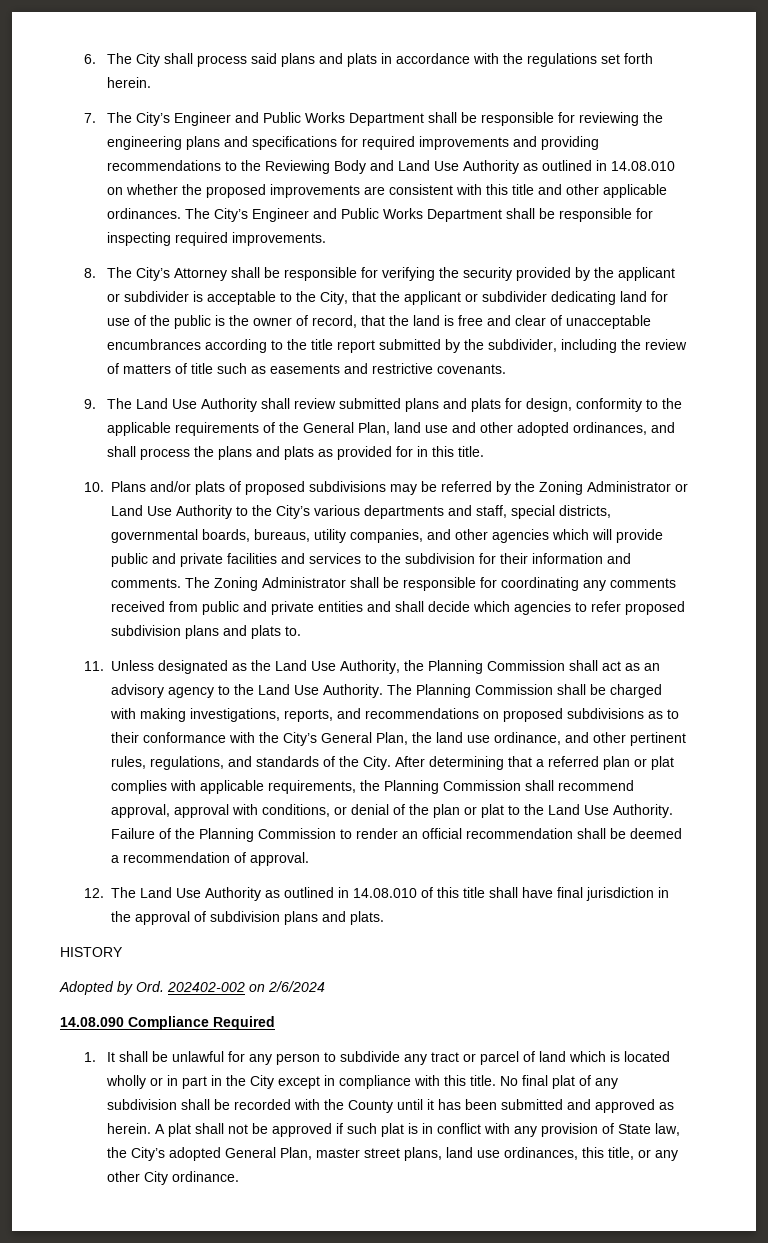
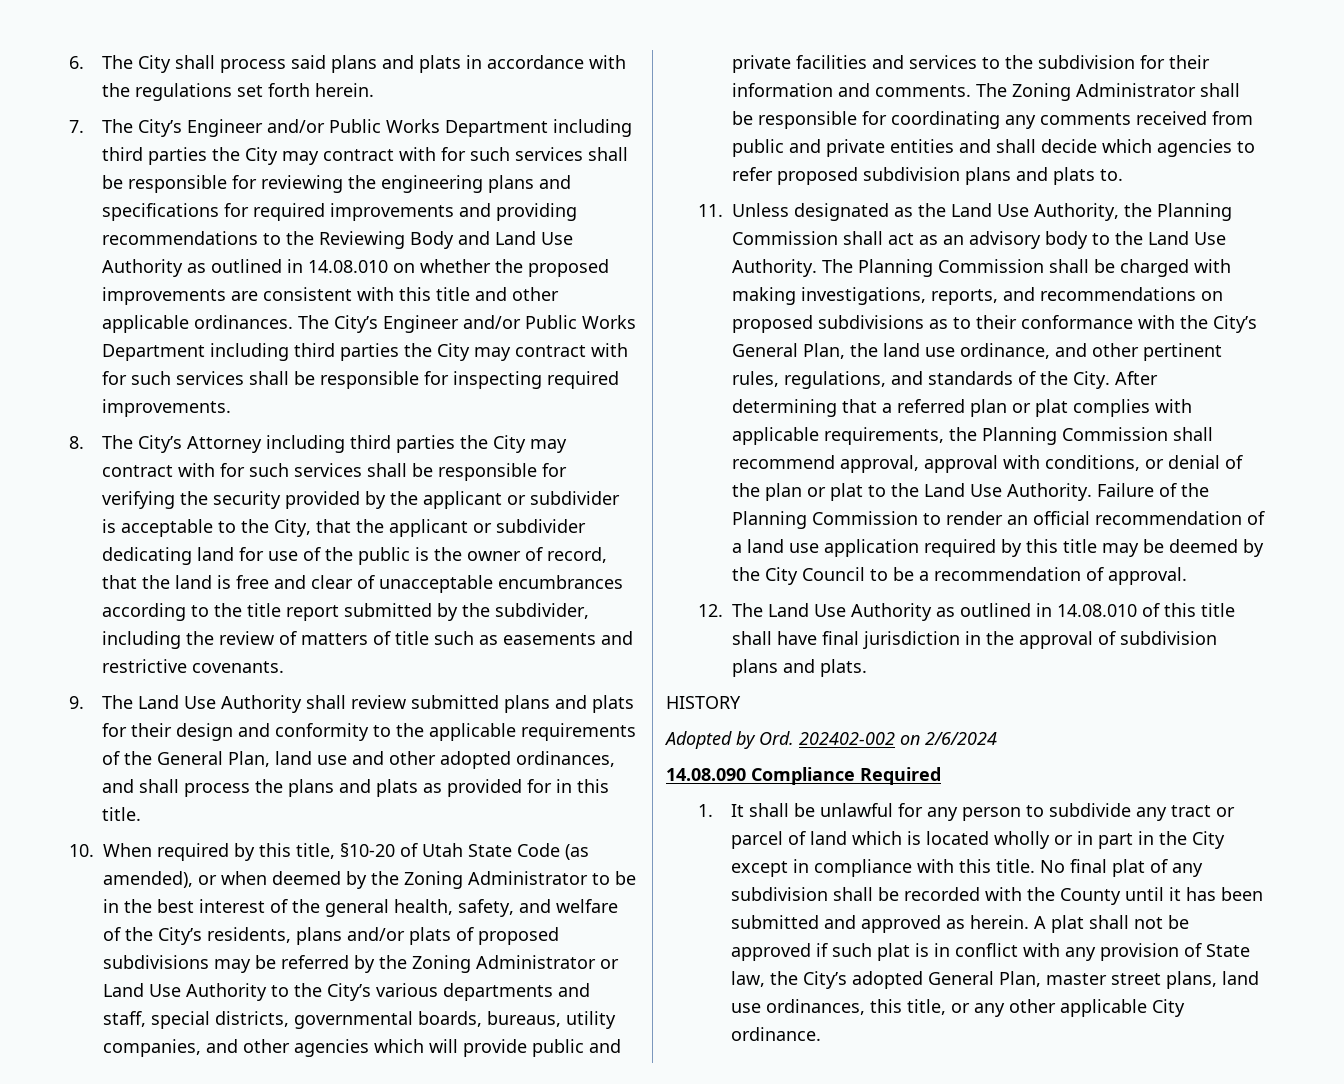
[235,112,425,126] and Public Works Department -> [266,119,632,137] [101,147,583,165] and/or Public Works Department including third parties the City may contract with for such services
[313,208,503,222] and Public Works Department -> [462,315,636,329] [101,343,628,361] [101,371,244,385] and/or Public Works Department including third parties the City may contract with for such services
(228, 274) none -> [265,435,567,453] [101,463,362,477] including third parties the City may contract with for such services
[526,398,573,412] design, -> [130,723,270,741] their design and
[110,481,146,492] Plans -> [103,843,590,861] [103,871,637,889] [103,899,619,917] [103,927,343,945] When required by this title, §10-20 of Utah State Code (as amended), or when deemed by the Zoning Administrator to be in the best interest of the general health, safety, and welfare of the City’s residents, plans
[167,687,214,698] agency -> [1045,231,1089,249] body
[576,828,682,839] shall be deemed -> [1247,511,1266,525] [732,539,1265,557] [732,567,915,585] of a land use application required by this title may be deemed by the City Council to be
(141, 1176) none -> [1059,999,1147,1017] applicable

